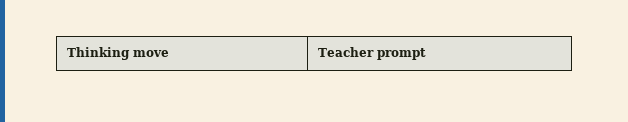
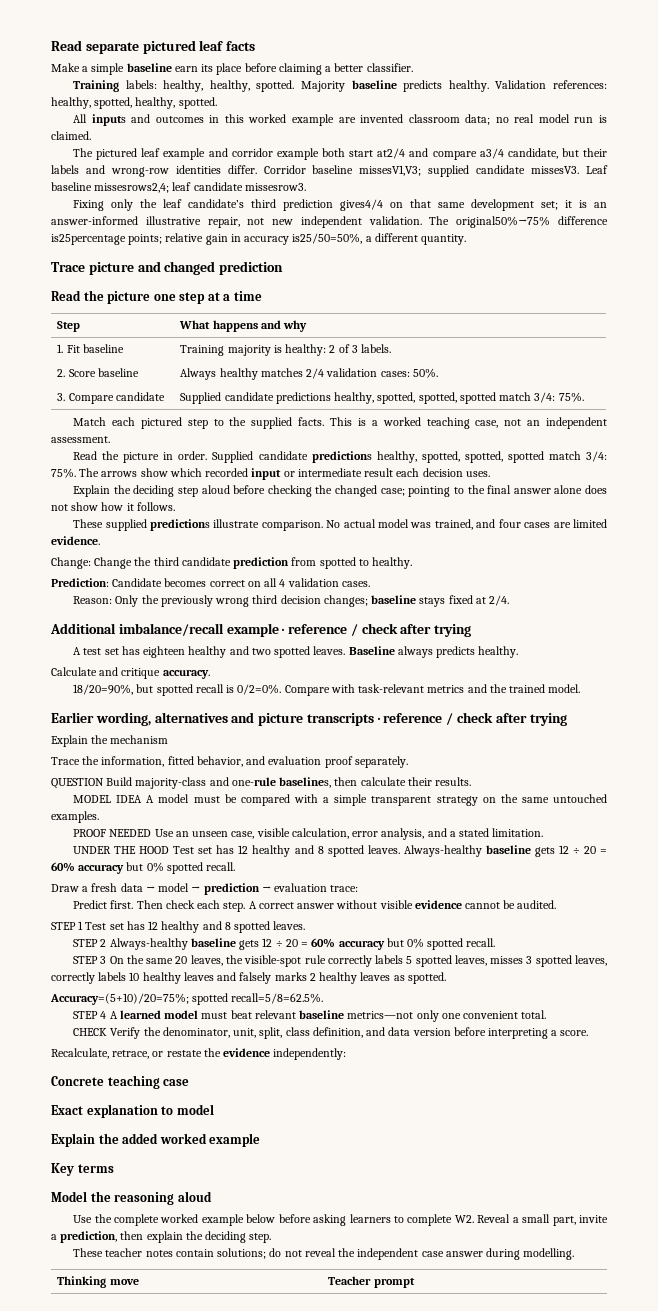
(66, 53) none -> [51,40,256,54] [51,63,413,75] [73,80,607,92] [51,97,217,109] [73,114,607,126] [51,131,91,140] [73,148,607,160] [51,165,609,177] [51,182,306,193] [73,199,607,211] [51,216,608,228] [51,233,467,245] [51,261,284,275] [51,290,262,304] [57,321,81,332] [179,320,308,332] [57,344,124,353] [180,344,392,356] [57,368,139,377] [180,368,438,380] [57,392,165,404] [180,392,584,404] [73,417,607,429] [51,436,110,443] [73,451,607,463] [51,468,490,480] [73,485,607,497] [51,502,175,511] [73,519,607,531] [51,536,100,545] [51,557,413,569] [51,578,370,587] [73,595,509,607] [50,623,472,637] [73,646,519,658] [51,667,210,679] [73,684,581,696] [51,712,567,726] [51,735,169,747] [51,756,408,768] [51,777,472,789] [73,794,607,806] [51,811,99,823] [73,828,544,840] [73,845,607,857] [51,862,236,874] [51,883,359,895] [73,900,557,912] [51,921,306,933] [73,938,496,950] [73,955,607,967] [51,972,446,984] [50,993,324,1005] [73,1010,547,1022] [73,1027,589,1039] [51,1048,347,1060] [51,1075,190,1089] [51,1104,214,1118] [51,1133,261,1147] [51,1163,114,1176] [51,1191,212,1205] [73,1214,608,1226] [51,1231,272,1243] [73,1248,575,1260] Read separate pictured leaf facts // Make a simple baseline earn its place before claiming a better classifier. // Training labels: healthy, healthy, spotted. Majority baseline predicts healthy. Validation references: healthy, spotted, healthy, spotted. // All inputs and outcomes in this worked example are invented classroom data; no real model run is claimed. // The pictured leaf example and corridor example both start at2/4 and compare a3/4 candidate, but their labels and wrong-row identities differ. Corridor baseline missesV1,V3; supplied candidate missesV3. Leaf baseline missesrows2,4; leaf candidate missesrow3. // Fixing only the leaf candidate’s third prediction gives4/4 on that same development set; it is an answer-informed illustrative repair, not new independent validation. The original50%→75% difference is25percentage points; relative gain in accuracy is25/50=50%, a different quantity. // Trace picture and changed prediction // Read the picture one step at a time // Step | What happens and why // 1. Fit baseline | Training majority is healthy: 2 of 3 labels. // 2. Score baseline | Always healthy matches 2/4 validation cases: 50%. // 3. Compare candidate | Supplied candidate predictions healthy, spotted, spotted, spotted match 3/4: 75%. // Match each pictured step to the supplied facts. This is a worked teaching case, not an independent assessment. // Read the picture in order. Supplied candidate predictions healthy, spotted, spotted, spotted match 3/4: 75%. The arrows show which recorded input or intermediate result each decision uses. // Explain the deciding step aloud before checking the changed case; pointing to the final answer alone does not show how it follows. // These supplied predictions illustrate comparison. No actual model was trained, and four cases are limited evidence. // Change: Change the third candidate prediction from spotted to healthy. // Prediction: Candidate becomes correct on all 4 validation cases. // Reason: Only the previously wrong third decision changes; baseline stays fixed at 2/4. // Additional imbalance/recall example · reference / check after trying // A test set has eighteen healthy and two spotted leaves. Baseline always predicts healthy. // Calculate and critique accuracy. // 18/20=90%, but spotted recall is 0/2=0%. Compare with task-relevant metrics and the trained model. // Earlier wording, alternatives and picture transcripts · reference / check after trying // Explain the mechanism // Trace the information, fitted behavior, and evaluation proof separately. // QUESTION Build majority-class and one-rule baselines, then calculate their results. // MODEL IDEA A model must be compared with a simple transparent strategy on the same untouched examples. // PROOF NEEDED Use an unseen case, visible calculation, error analysis, and a stated limitation. // UNDER THE HOOD Test set has 12 healthy and 8 spotted leaves. Always-healthy baseline gets 12 ÷ 20 = 60% accuracy but 0% spotted recall. // Draw a fresh data → model → prediction → evaluation trace: // Predict first. Then check each step. A correct answer without visible evidence cannot be audited. // STEP 1 Test set has 12 healthy and 8 spotted leaves. // STEP 2 Always-healthy baseline gets 12 ÷ 20 = 60% accuracy but 0% spotted recall. // STEP 3 On the same 20 leaves, the visible-spot rule correctly labels 5 spotted leaves, misses 3 spotted leaves, correctly labels 10 healthy leaves and falsely marks 2 healthy leaves as spotted. // Accuracy=(5+10)/20=75%; spotted recall=5/8=62.5%. // STEP 4 A learned model must beat relevant baseline metrics—not only one convenient total. // CHECK Verify the denominator, unit, split, class definition, and data version before interpreting a score. // Recalculate, retrace, or restate the evidence independently: // Concrete teaching case // Exact explanation to model // Explain the added worked example // Key terms // Model the reasoning aloud // Use the complete worked example below before asking learners to complete W2. Reveal a small part, invite a prediction, then explain the deciding step. // These teacher notes contain solutions; do not reveal the independent case answer during modelling. //

